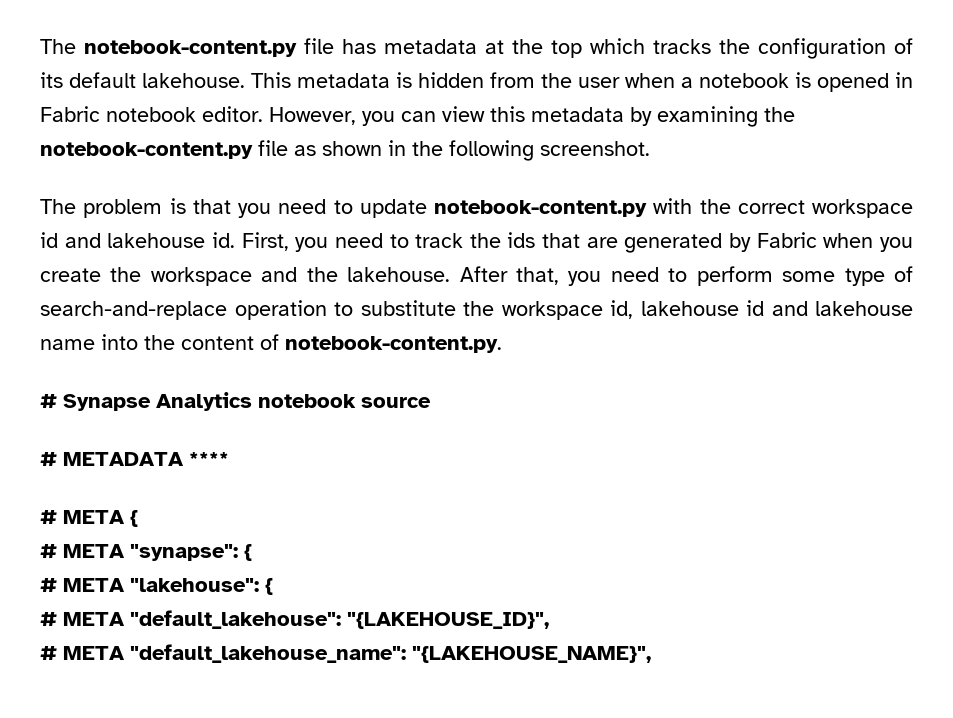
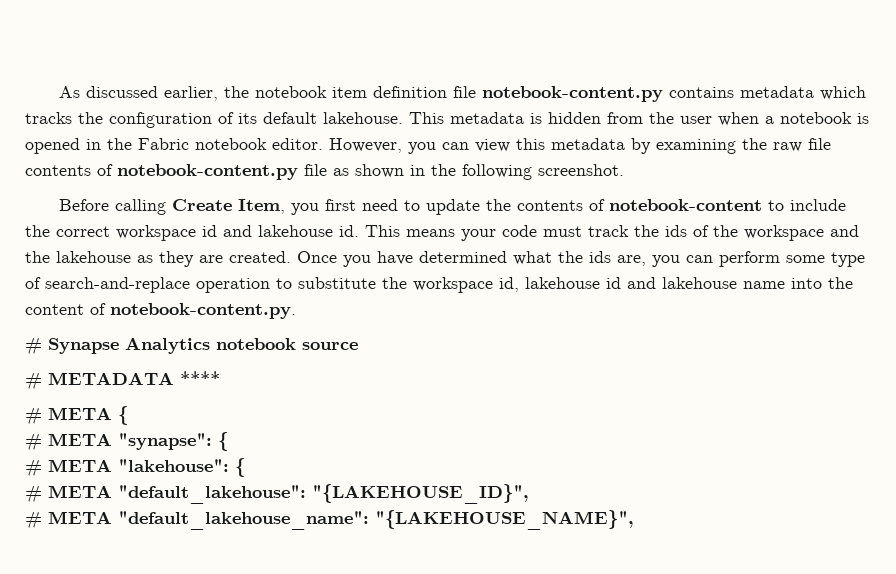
[40,38,582,58] The notebook-content.py file has metadata at the top -> [59,86,815,102] As discussed earlier, the notebook item definition file notebook-content.py contains metadata
(913, 80) none -> [107,138,132,150] the
(795, 114) none -> [773,138,831,152] [25,164,113,176] raw file contents of
[40,198,693,218] The problem is that you need to update notebook-content.py with -> [59,199,847,215] Before calling Create Item, you first need to update the contents of notebook-content to include
[241,232,913,253] [40,266,688,286] First, you need to track the ids that are generated by Fabric when you create the workspace and the lakehouse. After that, you need to -> [365,225,859,241] [25,251,713,267] This means your code must track the ids of the workspace and the lakehouse as they are created. Once you have determined what the ids are, you can

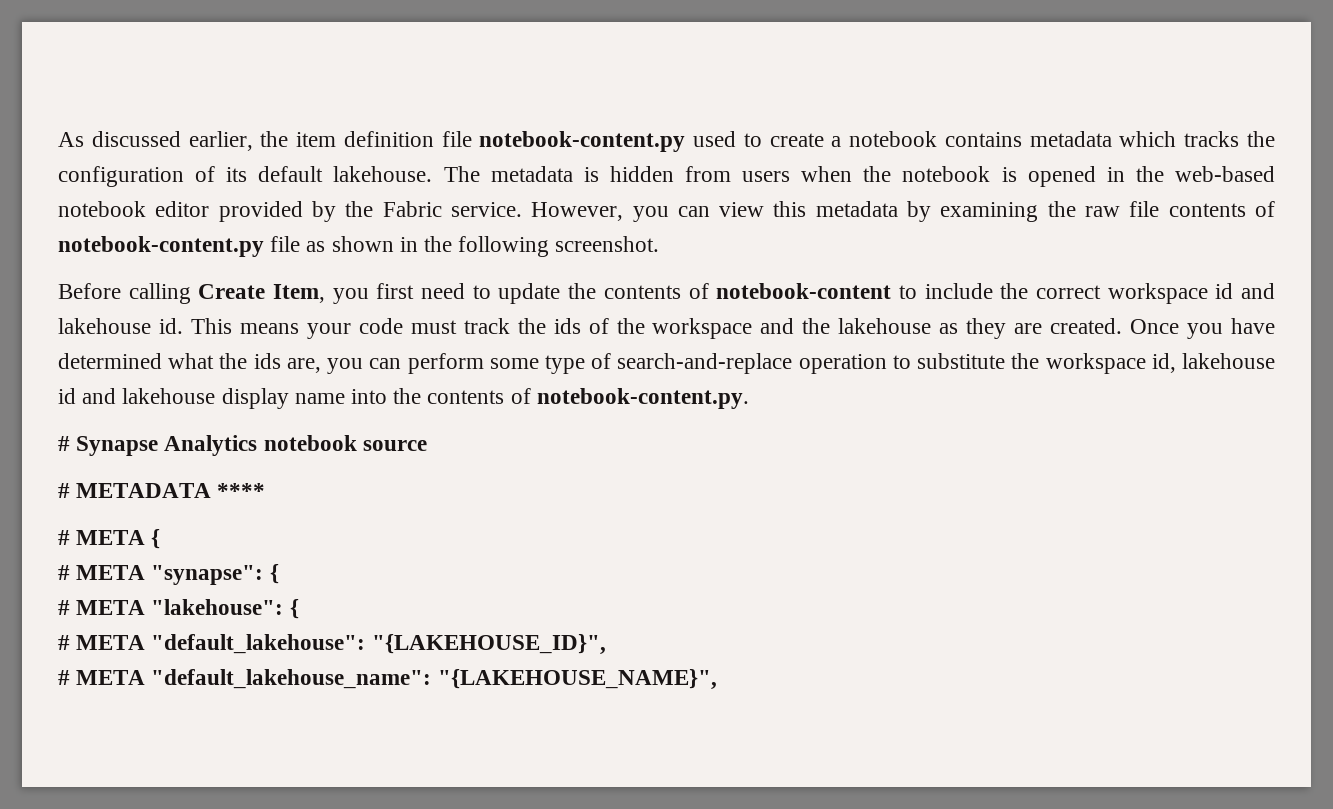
[255,86,328,98] notebook -> (289, 139) none
(664, 94) none -> [693,131,938,147] used to create a notebook
[409,112,444,124] This -> [443,166,480,182] The
[649,112,774,126] the user when a -> [742,166,892,182] users when the
[138,138,323,150] Fabric notebook editor. -> [1174,166,1275,182] [58,201,522,222] web-based notebook editor provided by the Fabric service.
(737, 283) none -> [221,388,289,409] display
[25,304,84,315] content -> [427,390,505,404] contents

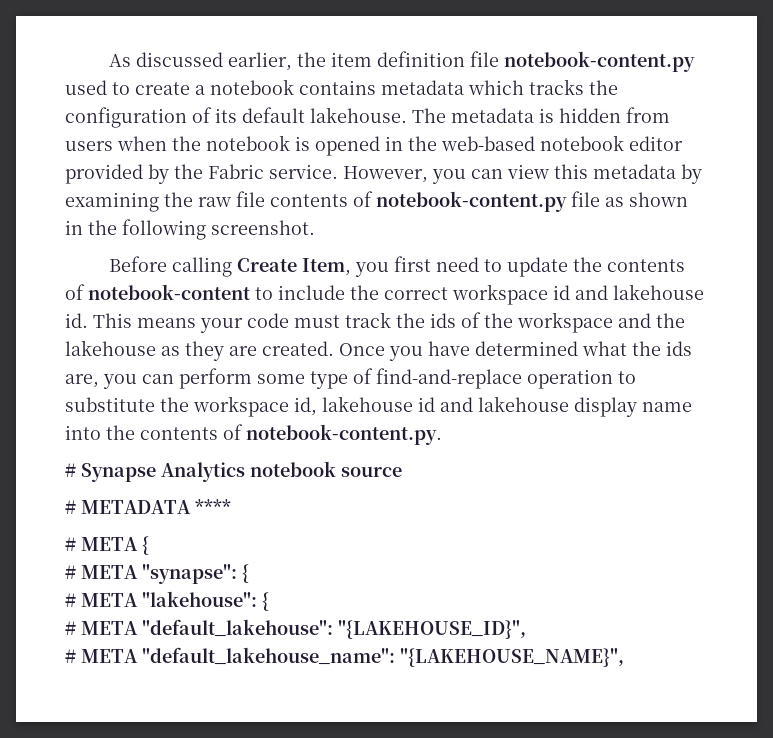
[617,353,793,374] search-and-replace -> [376,368,522,389] find-and-replace

